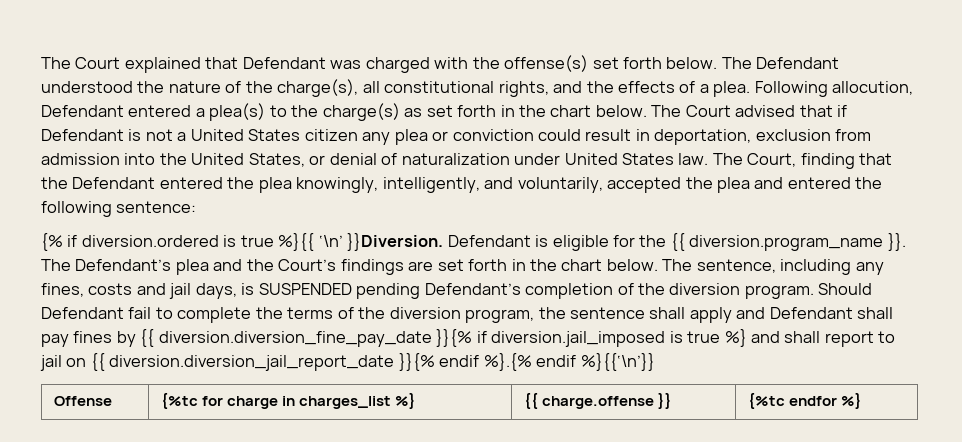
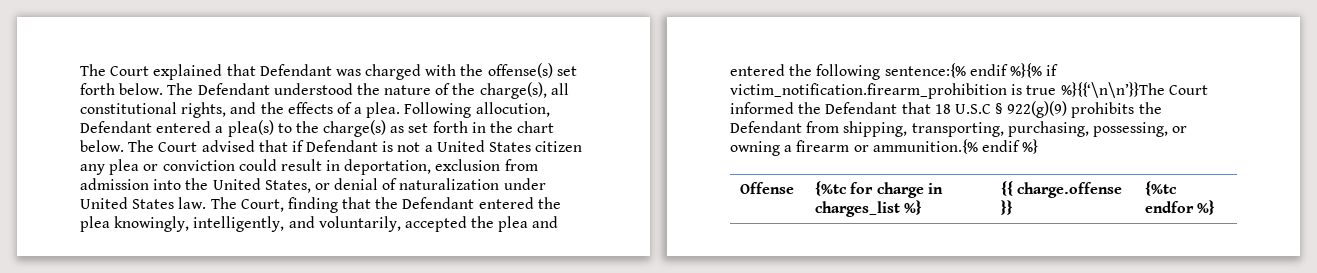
[116,201,197,213] [41,233,906,251] [41,259,884,275] [41,283,873,299] [41,307,894,323] [41,329,896,347] [40,353,655,371] sentence: // {% if diversion.ordered is true %}{{ ‘\n’ }}Diversion. Defendant is eligible for the {{ diversion.program_name }}. The Defendant’s plea and the Court’s findings are set forth in the chart below. The sentence, including any fines, costs and jail days, is SUSPENDED pending Defendant’s completion of the diversion program. Should Defendant fail to complete the terms of the diversion program, the sentence shall apply and Defendant shall pay fines by {{ diversion.diversion_fine_pay_date }}{% if diversion.jail_imposed is true %} and shall report to jail on {{ diversion.diversion_jail_report_date }}{% endif %}.{% endif %}{{‘\n’}} -> [884,63,1059,78] [730,82,1208,99] [730,101,1162,118] [730,121,1188,137] [730,139,1039,156] sentence:{% endif %}{% if victim_notification.firearm_prohibition is true %}{{‘\n\n’}}The Court informed the Defendant that 18 U.S.C § 922(g)(9) prohibits the Defendant from shipping, transporting, purchasing, possessing, or owning a firearm or ammunition.{% endif %}

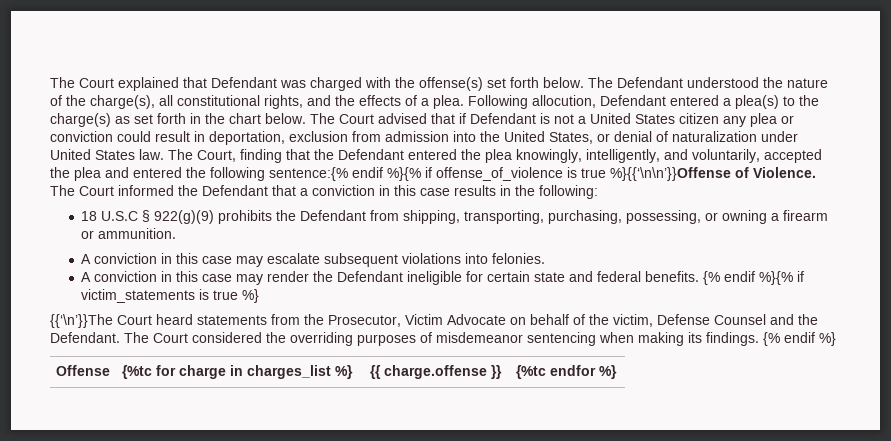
[730,82,1165,99] victim_notification.firearm_prohibition is true %}{{‘\n\n’}}The -> [436,167,816,181] [50,185,75,196] offense_of_violence is true %}{{‘\n\n’}}Offense of Violence. The
(931, 108) none -> [300,185,598,199] a conviction in this case results in the following: //
[872,139,978,154] ammunition.{% -> [98,228,177,239] [81,253,546,267] [81,271,805,285] [81,289,260,303] [50,314,818,328] [50,332,780,346] ammunition. // A conviction in this case may escalate subsequent violations into felonies. // A conviction in this case may render the Defendant ineligible for certain state and federal benefits. {% endif %}{% if victim_statements is true %} // {{‘\n’}}The Court heard statements from the Prosecutor, Victim Advocate on behalf of the victim, Defense Counsel and the Defendant. The Court considered the overriding purposes of misdemeanor sentencing when making its findings. {%

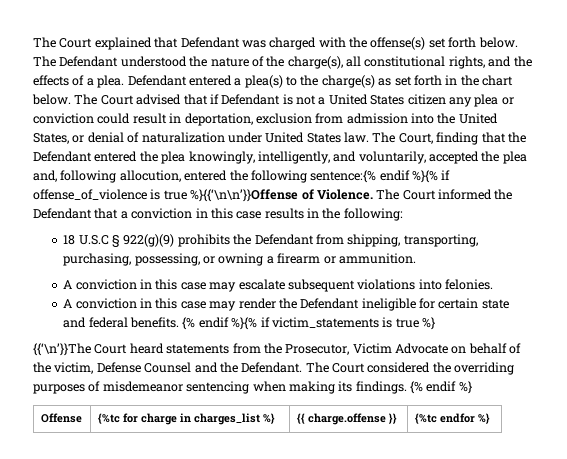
[468,95,596,109] Following allocution, -> (125, 81) none
[105,167,129,178] and -> [33,170,181,183] and, following allocution,

